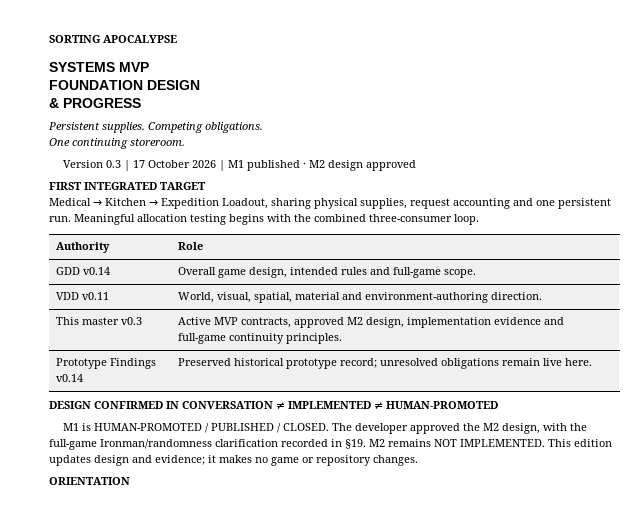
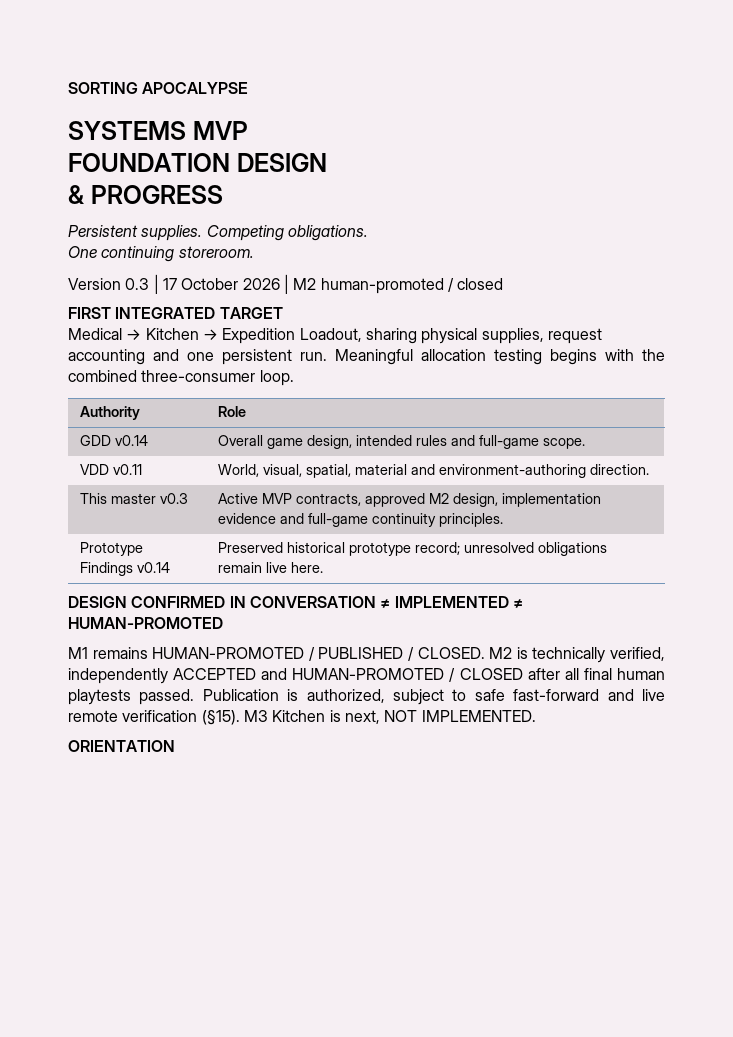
[228,160,417,171] M1 published · M2 design approved -> [293,278,504,294] M2 human-promoted / closed
[82,423,92,431] is -> [92,647,148,659] remains
[332,423,588,434] [49,439,612,450] [49,455,418,466] The developer approved the M2 design, with the full-game Ironman/randomness clarification recorded in §19. M2 remains NOT IMPLEMENTED. This edition updates design and evidence; it makes no game or repository changes. -> [489,647,666,663] [68,668,665,684] [68,689,666,705] [68,710,536,725] M2 is technically verified, independently ACCEPTED and HUMAN-PROMOTED / CLOSED after all final human playtests passed. Publication is authorized, subject to safe fast-forward and live remote verification (§15). M3 Kitchen is next, NOT IMPLEMENTED.

